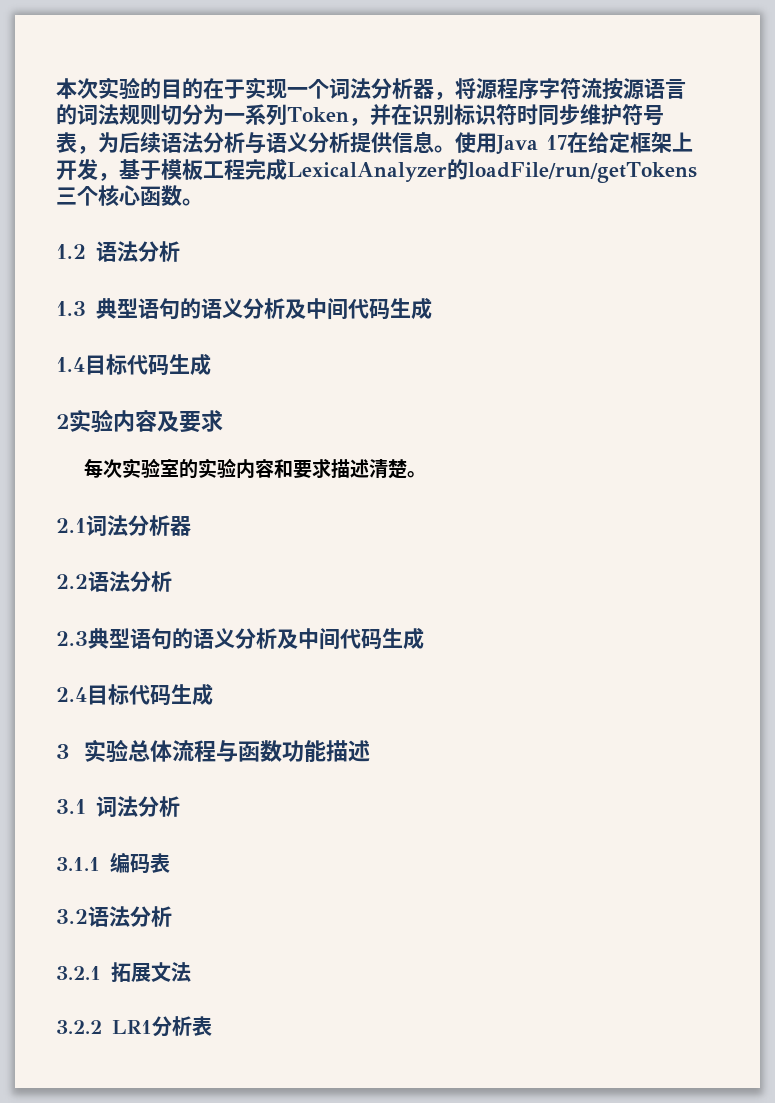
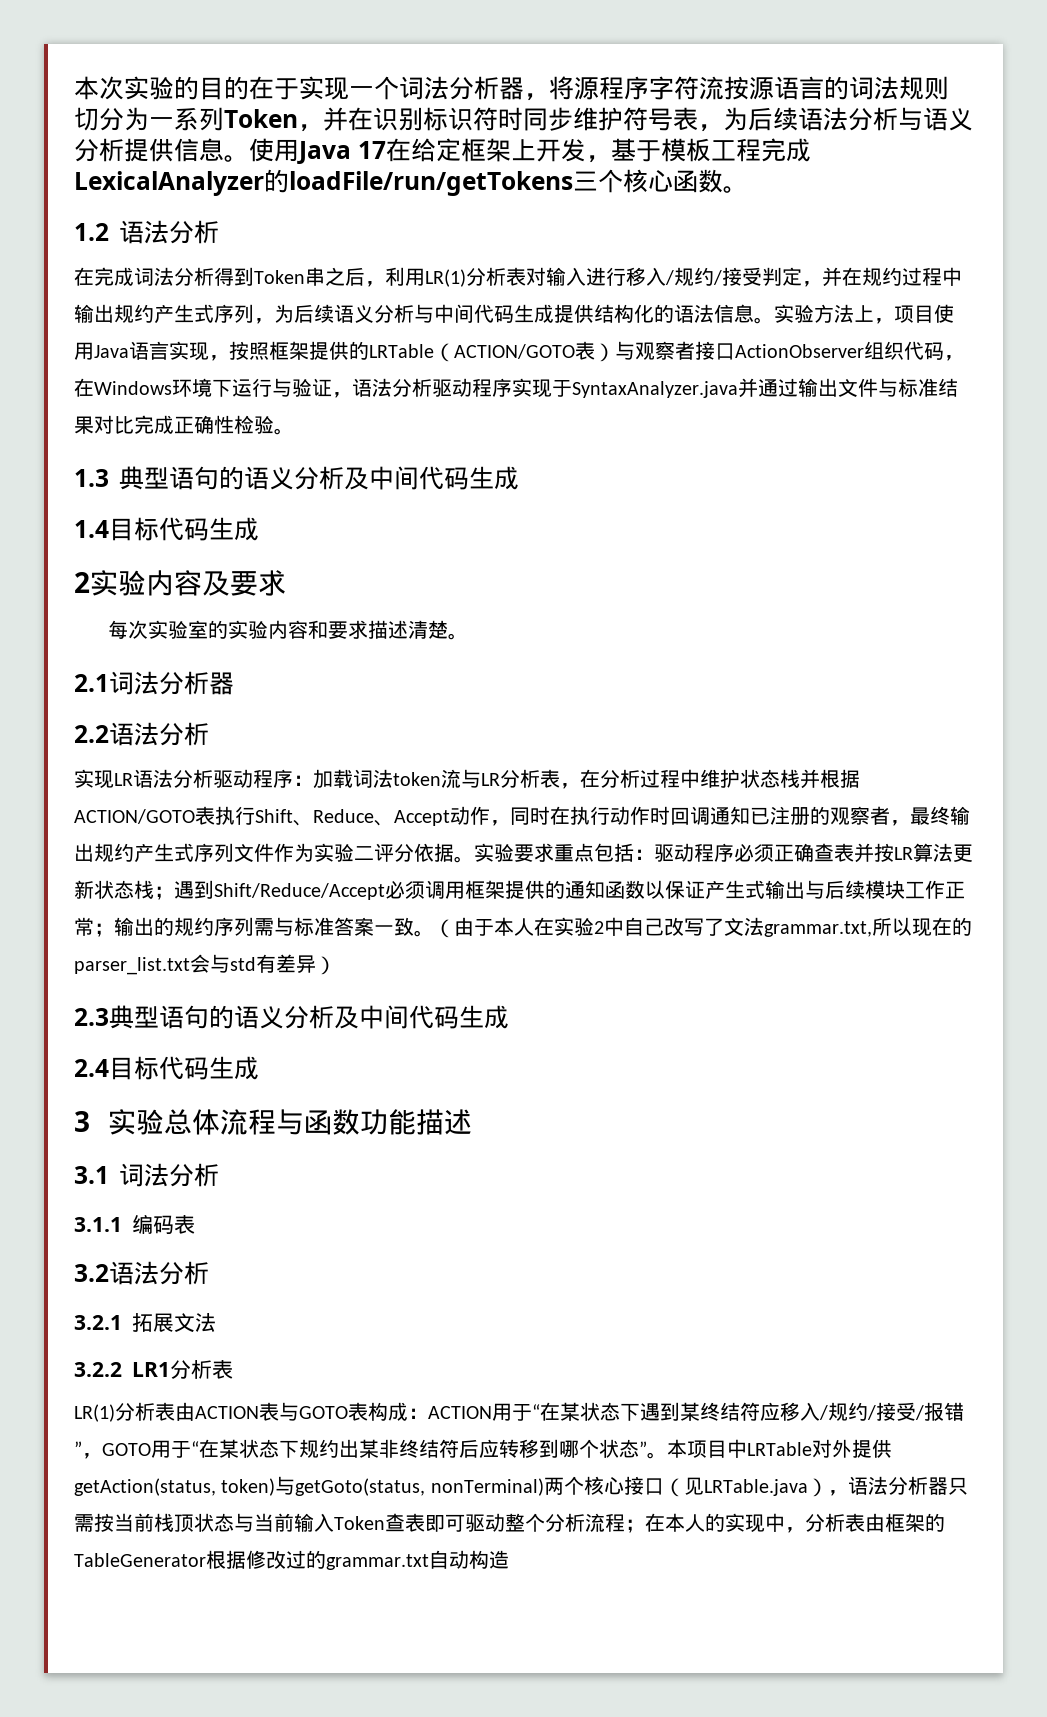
(180, 251) none -> [74,267,962,287] [74,304,954,324] [74,341,964,362] [74,378,958,398] [74,415,294,435] // 在完成词法分析得到Token串之后，利用LR(1)分析表对输入进行移入/规约/接受判定，并在规约过程中输出规约产生式序列，为后续语义分析与中间代码生成提供结构化的语法信息。实验方法上，项目使用Java语言实现，按照框架提供的LRTable（ACTION/GOTO表）与观察者接口ActionObserver组织代码，在Windows环境下运行与验证，语法分析驱动程序实现于SyntaxAnalyzer.java并通过输出文件与标准结果对比完成正确性检验。
(172, 581) none -> [74,769,860,789] [74,806,970,826] [74,843,973,863] [74,880,965,900] [74,917,972,938] [74,954,336,975] // 实现LR语法分析驱动程序：加载词法token流与LR分析表，在分析过程中维护状态栈并根据ACTION/GOTO表执行Shift、Reduce、Accept动作，同时在执行动作时回调通知已注册的观察者，最终输出规约产生式序列文件作为实验二评分依据。实验要求重点包括：驱动程序必须正确查表并按LR算法更新状态栈；遇到Shift/Reduce/Accept必须调用框架提供的通知函数以保证产生式输出与后续模块工作正常；输出的规约序列需与标准答案一致。（由于本人在实验2中自己改写了文法grammar.txt,所以现在的parser_list.txt会与std有差异）
(212, 1026) none -> [74,1402,964,1422] [74,1439,892,1459] [74,1476,968,1497] [74,1513,945,1533] [74,1550,509,1570] // LR(1)分析表由ACTION表与GOTO表构成：ACTION用于“在某状态下遇到某终结符应移入/规约/接受/报错”，GOTO用于“在某状态下规约出某非终结符后应转移到哪个状态”。本项目中LRTable对外提供getAction(status, token)与getGoto(status, nonTerminal)两个核心接口（见LRTable.java），语法分析器只需按当前栈顶状态与当前输入Token查表即可驱动整个分析流程；在本人的实现中，分析表由框架的TableGenerator根据修改过的grammar.txt自动构造

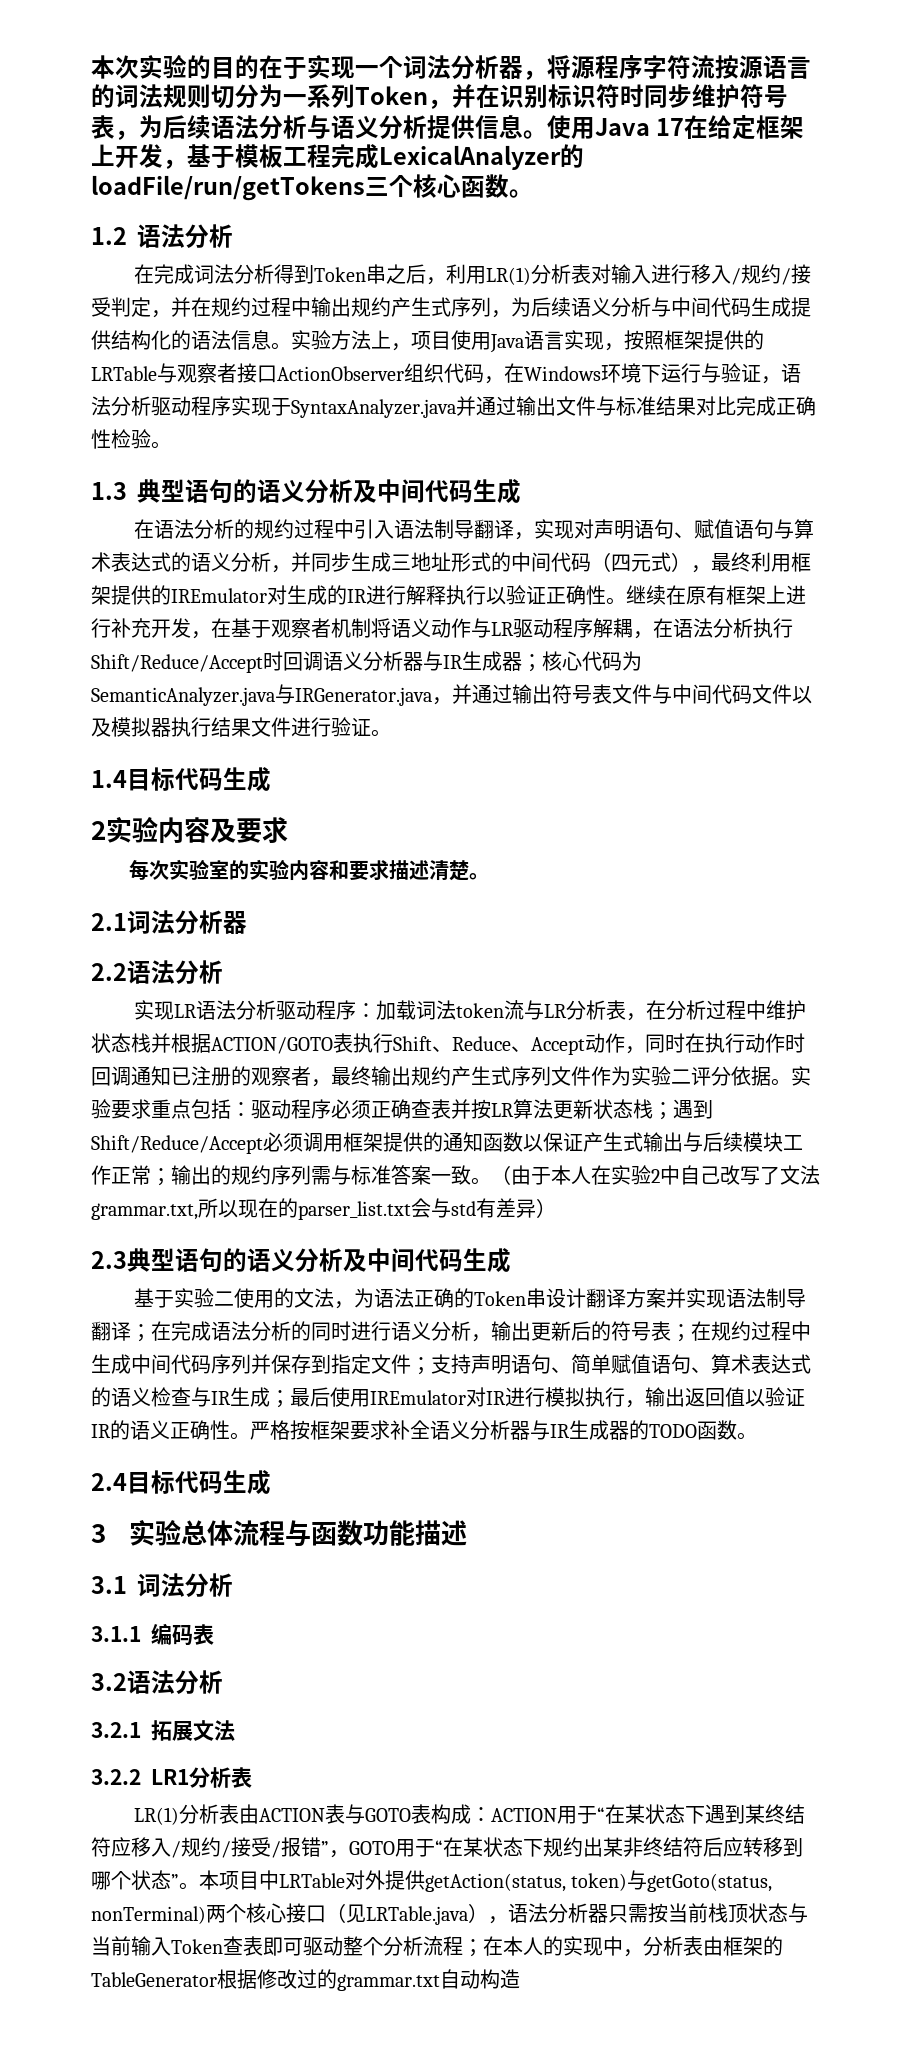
[434,341,615,362] （ACTION/GOTO表） -> (157, 373) none
(519, 478) none -> [133,519,814,540] [91,552,811,573] [91,585,806,605] [91,618,793,639] [91,651,642,673] [91,684,812,706] [91,717,391,737] // 在语法分析的规约过程中引入语法制导翻译，实现对声明语句、赋值语句与算术表达式的语义分析，并同步生成三地址形式的中间代码（四元式），最终利用框架提供的IREmulator对生成的IR进行解释执行以验证正确性。继续在原有框架上进行补充开发，在基于观察者机制将语义动作与LR驱动程序解耦，在语法分析执行Shift/Reduce/Accept时回调语义分析器与IR生成器；核心代码为SemanticAnalyzer.java与IRGenerator.java，并通过输出符号表文件与中间代码文件以及模拟器执行结果文件进行验证。
(509, 1017) none -> [133,1288,806,1309] [91,1321,811,1342] [91,1354,811,1375] [91,1387,805,1408] [91,1420,757,1440] // 基于实验二使用的文法，为语法正确的Token串设计翻译方案并实现语法制导翻译；在完成语法分析的同时进行语义分析，输出更新后的符号表；在规约过程中生成中间代码序列并保存到指定文件；支持声明语句、简单赋值语句、算术表达式的语义检查与IR生成；最后使用IREmulator对IR进行模拟执行，输出返回值以验证IR的语义正确性。严格按框架要求补全语义分析器与IR生成器的TODO函数。

